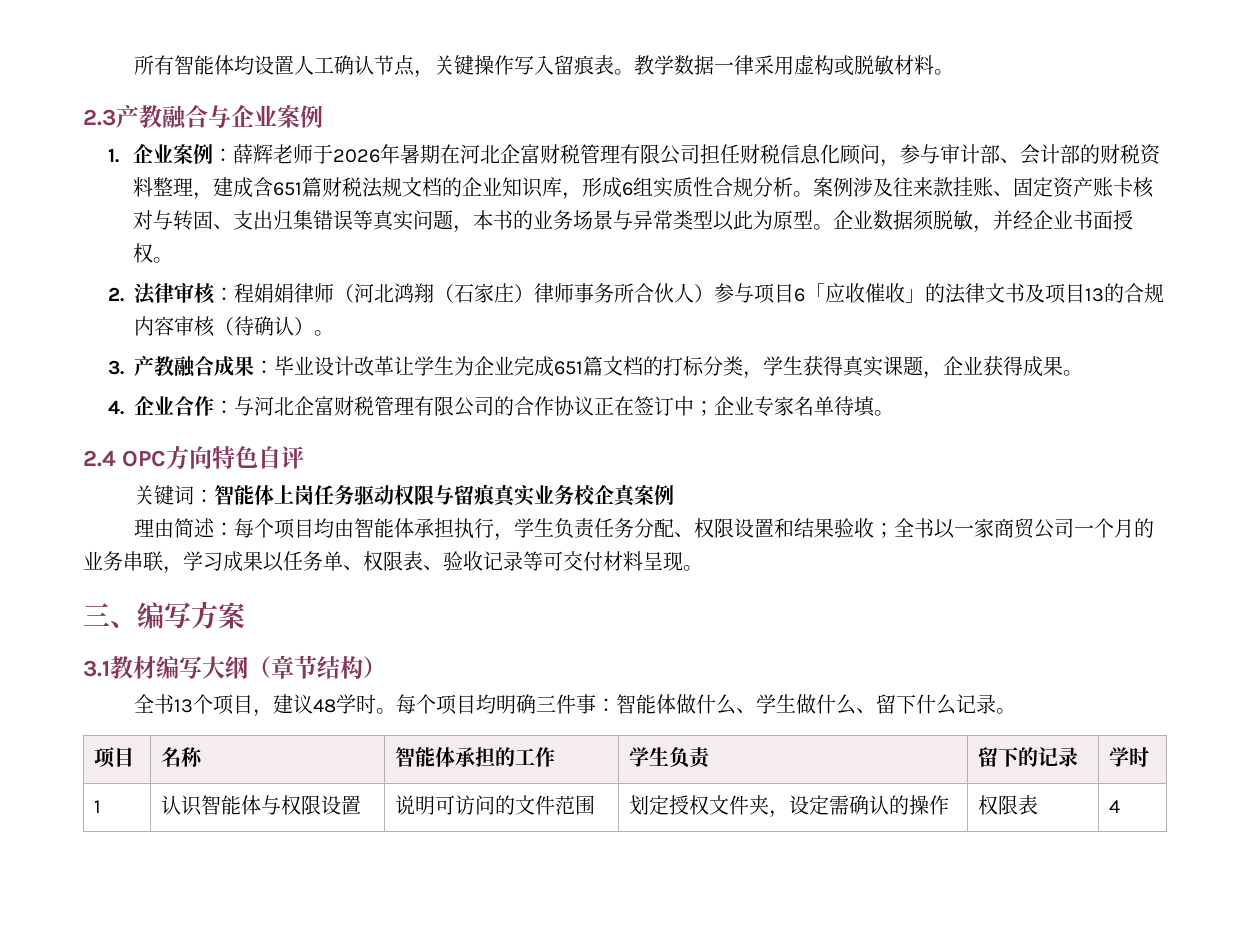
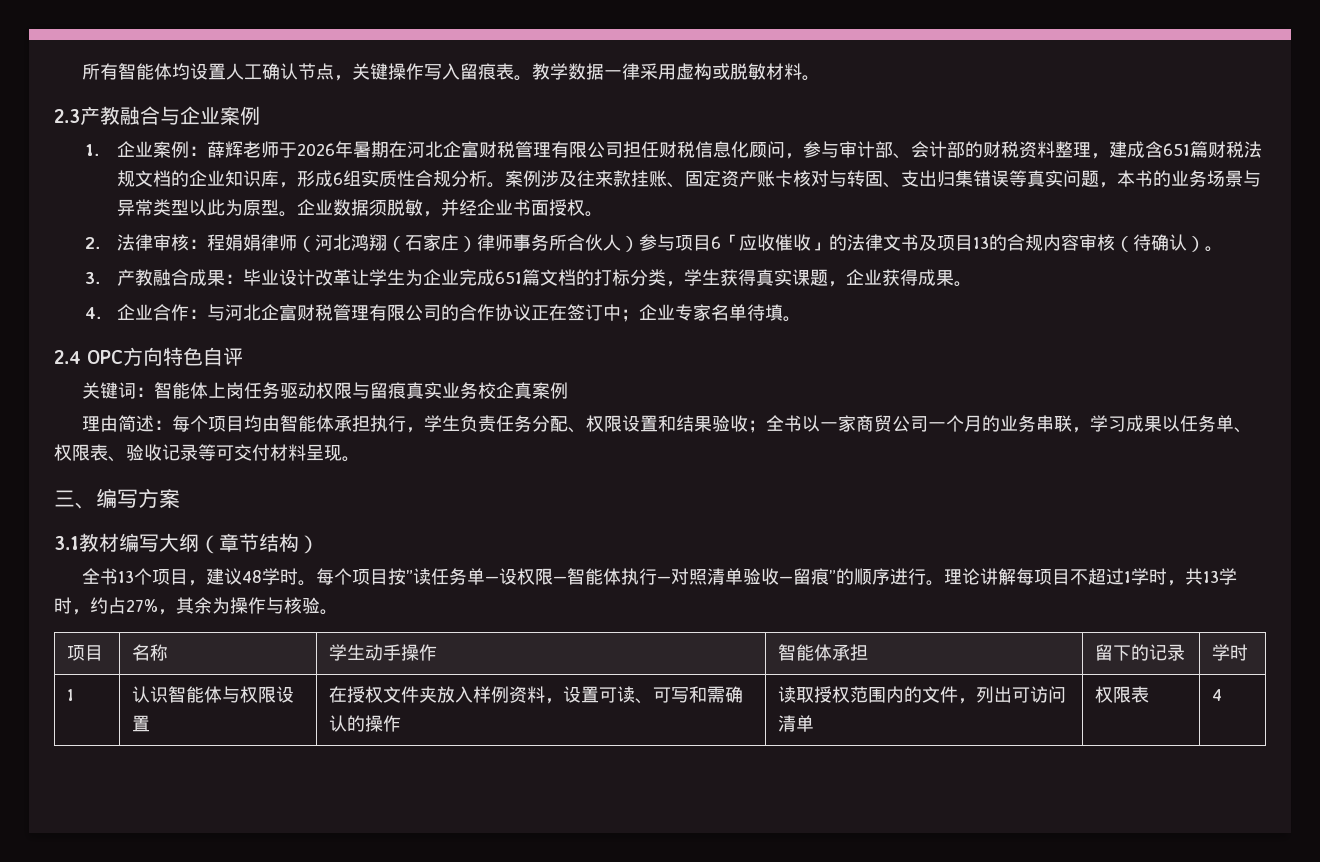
[475,694,996,715] 均明确三件事：智能体做什么、学生做什么、留下什么记录 -> [387,568,1237,586] [54,597,320,615] 按”读任务单—设权限—智能体执行—对照清单验收—留痕”的顺序进行。理论讲解每项目不超过1学时，共13学时，约占27%，其余为操作与核验
[395,747,556,767] [629,747,713,769] | 智能体承担的工作 | 学生负责 -> [328,644,437,661] [777,644,868,661] | 学生动手操作 | 智能体承担
[395,795,596,815] [629,795,950,818] 说明可访问的文件范围 | 划定授权文件夹，设定需确认的操作 -> [328,686,743,704] [328,715,401,732] [777,686,1066,704] [777,715,814,732] 在授权文件夹放入样例资料，设置可读、可写和需确认的操作 | 读取授权范围内的文件，列出可访问清单

